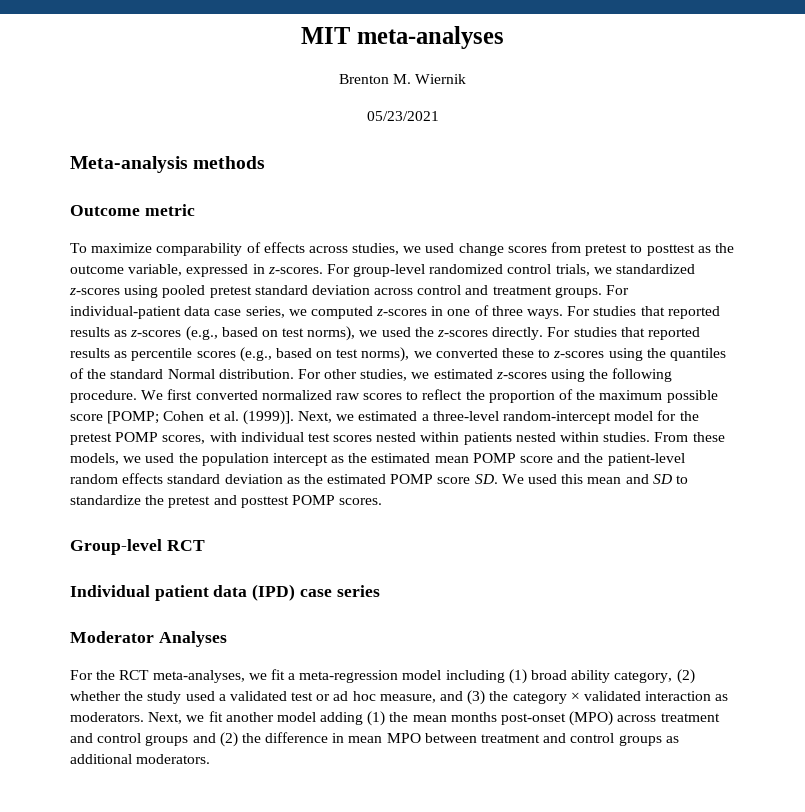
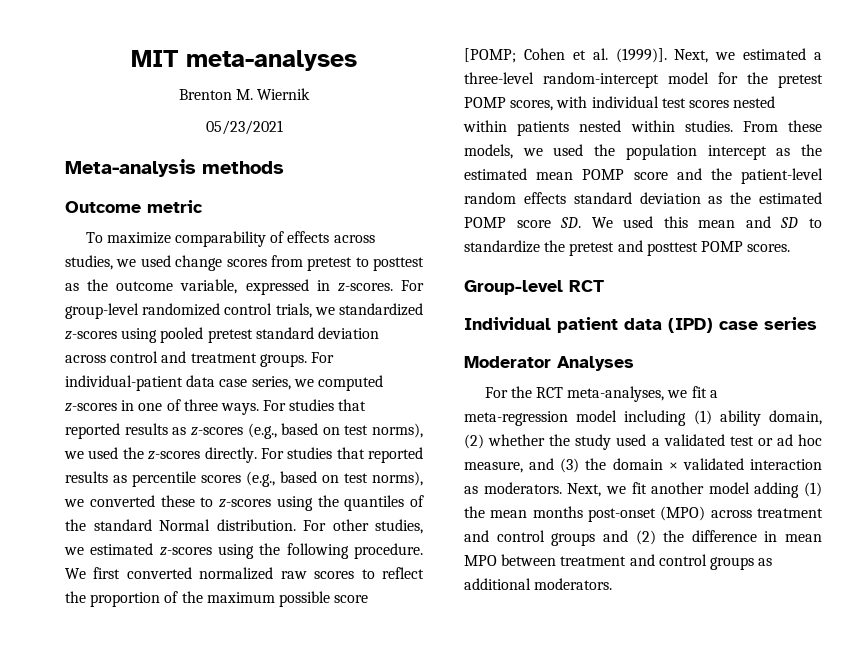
[531,670,673,683] broad ability category, -> [719,410,822,426] ability domain,
[512,692,567,704] category -> [612,458,663,470] domain

